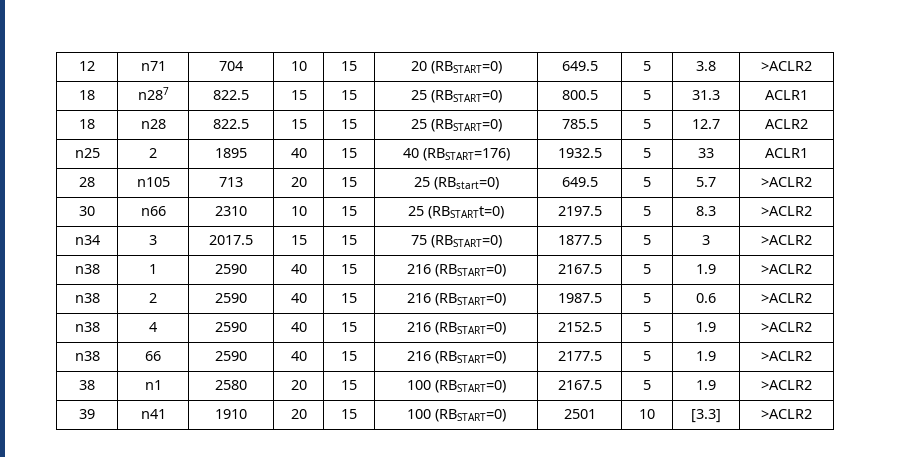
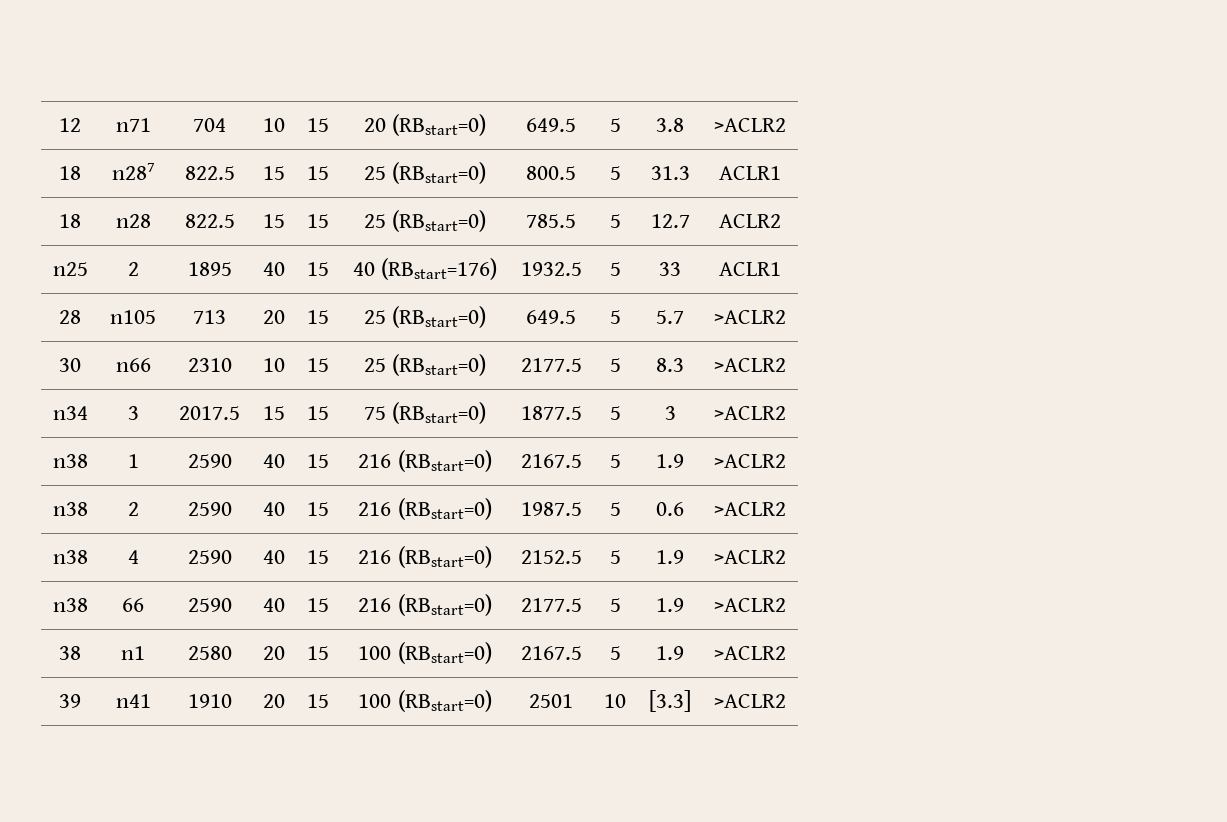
[430,61,502,74] (RBSTART=0) -> [392,114,487,136] (RBstart=0)
[430,90,502,103] (RBSTART=0) -> [392,162,487,184] (RBstart=0)
[430,119,502,132] (RBSTART=0) -> [392,210,487,232] (RBstart=0)
[422,148,510,161] (RBSTART=176) -> [381,258,498,280] (RBstart=176)
[428,206,504,219] [557,206,602,216] (RBSTARTt=0) | 2197.5 -> [392,354,487,376] [520,358,582,372] (RBstart=0) | 2177.5
[430,235,502,248] (RBSTART=0) -> [392,402,487,424] (RBstart=0)
[434,264,506,277] (RBSTART=0) -> [397,450,492,472] (RBstart=0)
[434,293,506,306] (RBSTART=0) -> [397,498,492,520] (RBstart=0)
[434,322,506,335] (RBSTART=0) -> [397,546,492,568] (RBstart=0)
[434,351,506,364] (RBSTART=0) -> [397,594,492,616] (RBstart=0)
[434,380,506,393] (RBSTART=0) -> [397,642,492,664] (RBstart=0)
[434,409,506,422] (RBSTART=0) -> [397,690,492,712] (RBstart=0)

